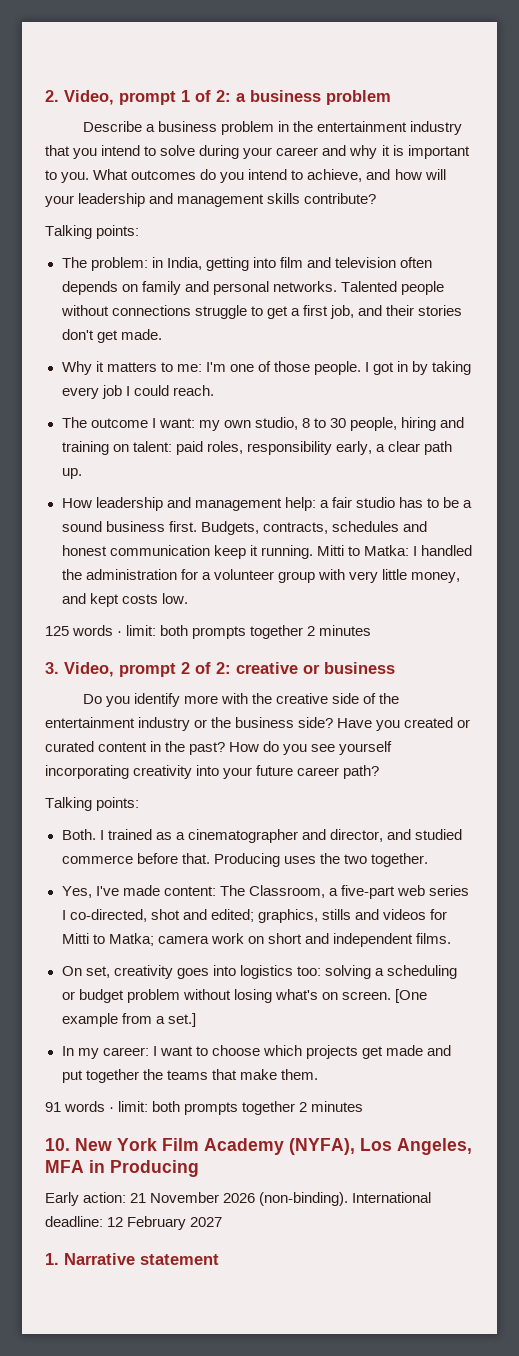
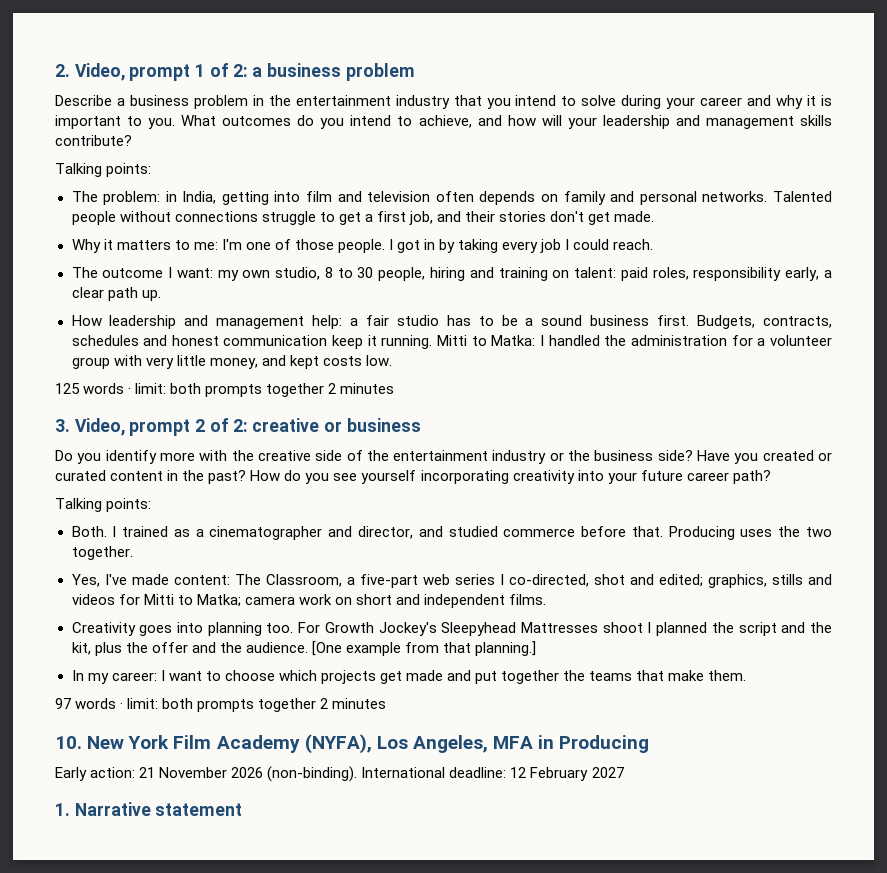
[61,965,457,979] [61,989,391,1003] On set, creativity goes into logistics too: solving a scheduling or budget problem without losing what's on screen. -> [71,622,832,636] [71,642,308,656] Creativity goes into planning too. For Growth Jockey's Sleepyhead Mattresses shoot I planned the script and the kit, plus the offer and the audience.
[155,1013,196,1027] a set.] -> [443,641,537,656] that planning.]
[45,1102,61,1112] 91 -> [55,698,71,709] 97

